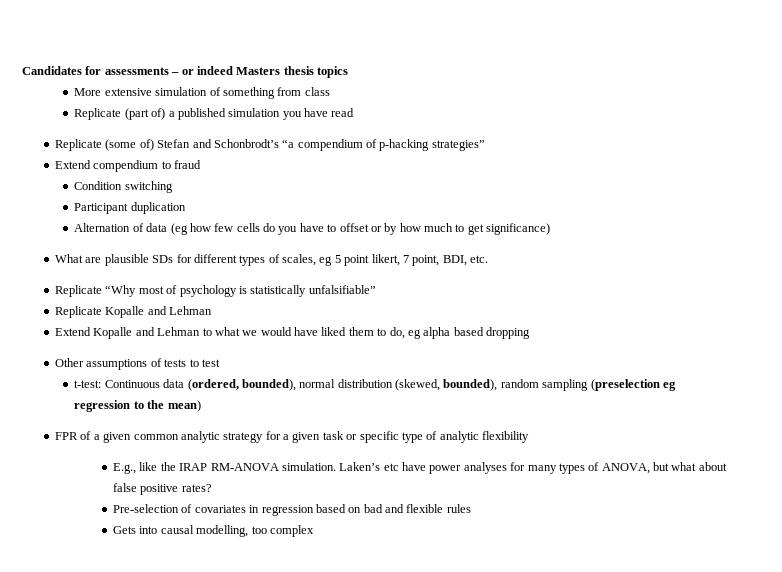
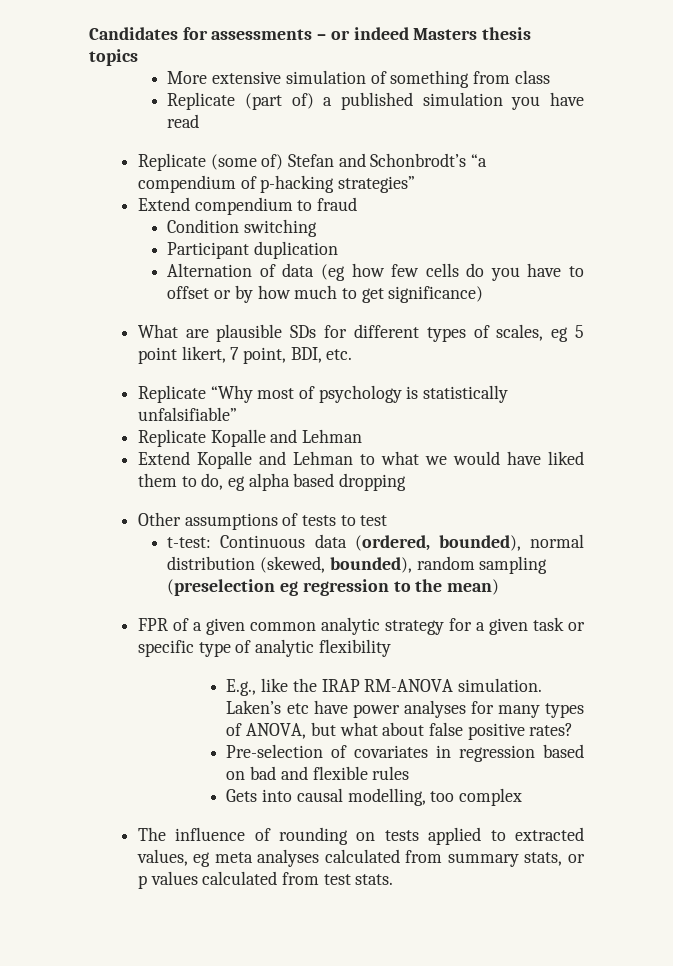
(314, 531) none -> [137,827,585,845] [136,849,586,867] [137,871,394,889] // The influence of rounding on tests applied to extracted values, eg meta analyses calculated from summary stats, or p values calculated from test stats.

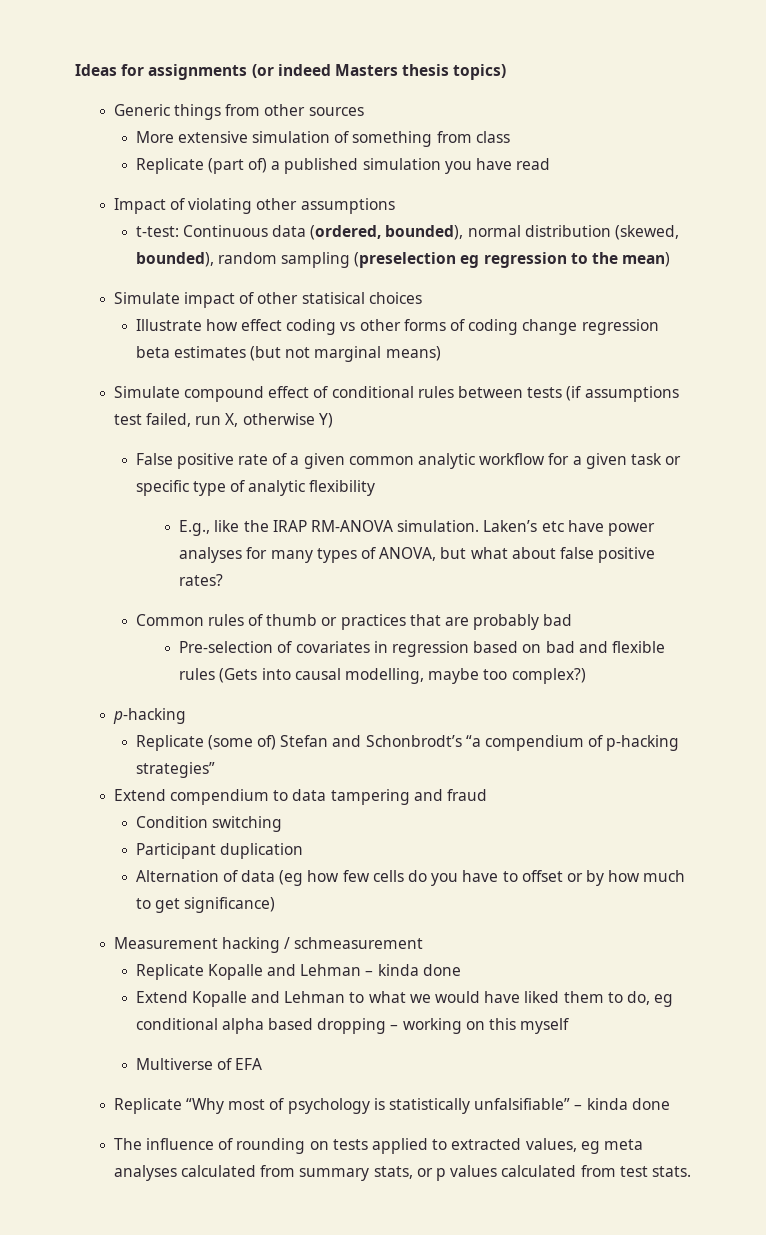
[89,27,532,40] [89,49,138,66] Candidates for assessments – or indeed Masters thesis topics -> [75,64,507,80] [113,104,364,120] Ideas for assignments (or indeed Masters thesis topics) // Generic things from other sources
[137,153,488,171] [137,175,415,193] [137,197,357,215] [167,219,318,237] [167,241,339,259] [167,263,584,281] [167,285,484,303] [137,324,584,342] [137,346,353,364] [137,385,509,403] [137,407,237,421] [137,429,362,447] [137,451,584,469] [137,473,407,491] [137,512,388,530] Replicate (some of) Stefan and Schonbrodt’s “a compendium of p-hacking strategies” // Extend compendium to fraud // Condition switching // Participant duplication // Alternation of data (eg how few cells do you have to offset or by how much to get significance) // What are plausible SDs for different types of scales, eg 5 point likert, 7 point, BDI, etc. // Replicate “Why most of psychology is statistically unfalsifiable” // Replicate Kopalle and Lehman // Extend Kopalle and Lehman to what we would have liked them to do, eg alpha based dropping // Other assumptions of tests to test -> [113,198,395,214] Impact of violating other assumptions
[137,618,168,631] FPR -> [113,292,422,308] [135,319,659,335] [135,346,441,362] [113,386,679,402] [113,413,333,428] [135,453,269,469] Simulate impact of other statisical choices // Illustrate how effect coding vs other forms of coding change regression beta estimates (but not marginal means) // Simulate compound effect of conditional rules between tests (if assumptions test failed, run X, otherwise Y) // False positive rate
[384,620,444,635] strategy -> [479,453,546,465] workflow
(574, 729) none -> [135,614,573,630] // Common rules of thumb or practices that are probably bad
[226,789,258,802] // Gets -> [219,668,258,683] (Gets
[430,788,523,806] too complex -> [428,668,586,684] [112,708,186,724] [135,735,680,751] [135,762,215,778] [113,789,487,805] [135,816,282,832] [135,843,303,859] [135,870,686,886] [135,897,276,913] [113,937,424,953] [135,964,461,980] [135,991,674,1007] [135,1018,570,1034] [135,1058,263,1070] [113,1098,670,1114] maybe too complex?) // p-hacking // Replicate (some of) Stefan and Schonbrodt’s “a compendium of p-hacking strategies” // Extend compendium to data tampering and fraud // Condition switching // Participant duplication // Alternation of data (eg how few cells do you have to offset or by how much to get significance) // Measurement hacking / schmeasurement // Replicate Kopalle and Lehman – kinda done // Extend Kopalle and Lehman to what we would have liked them to do, eg conditional alpha based dropping – working on this myself // Multiverse of EFA // Replicate “Why most of psychology is statistically unfalsifiable” – kinda done

